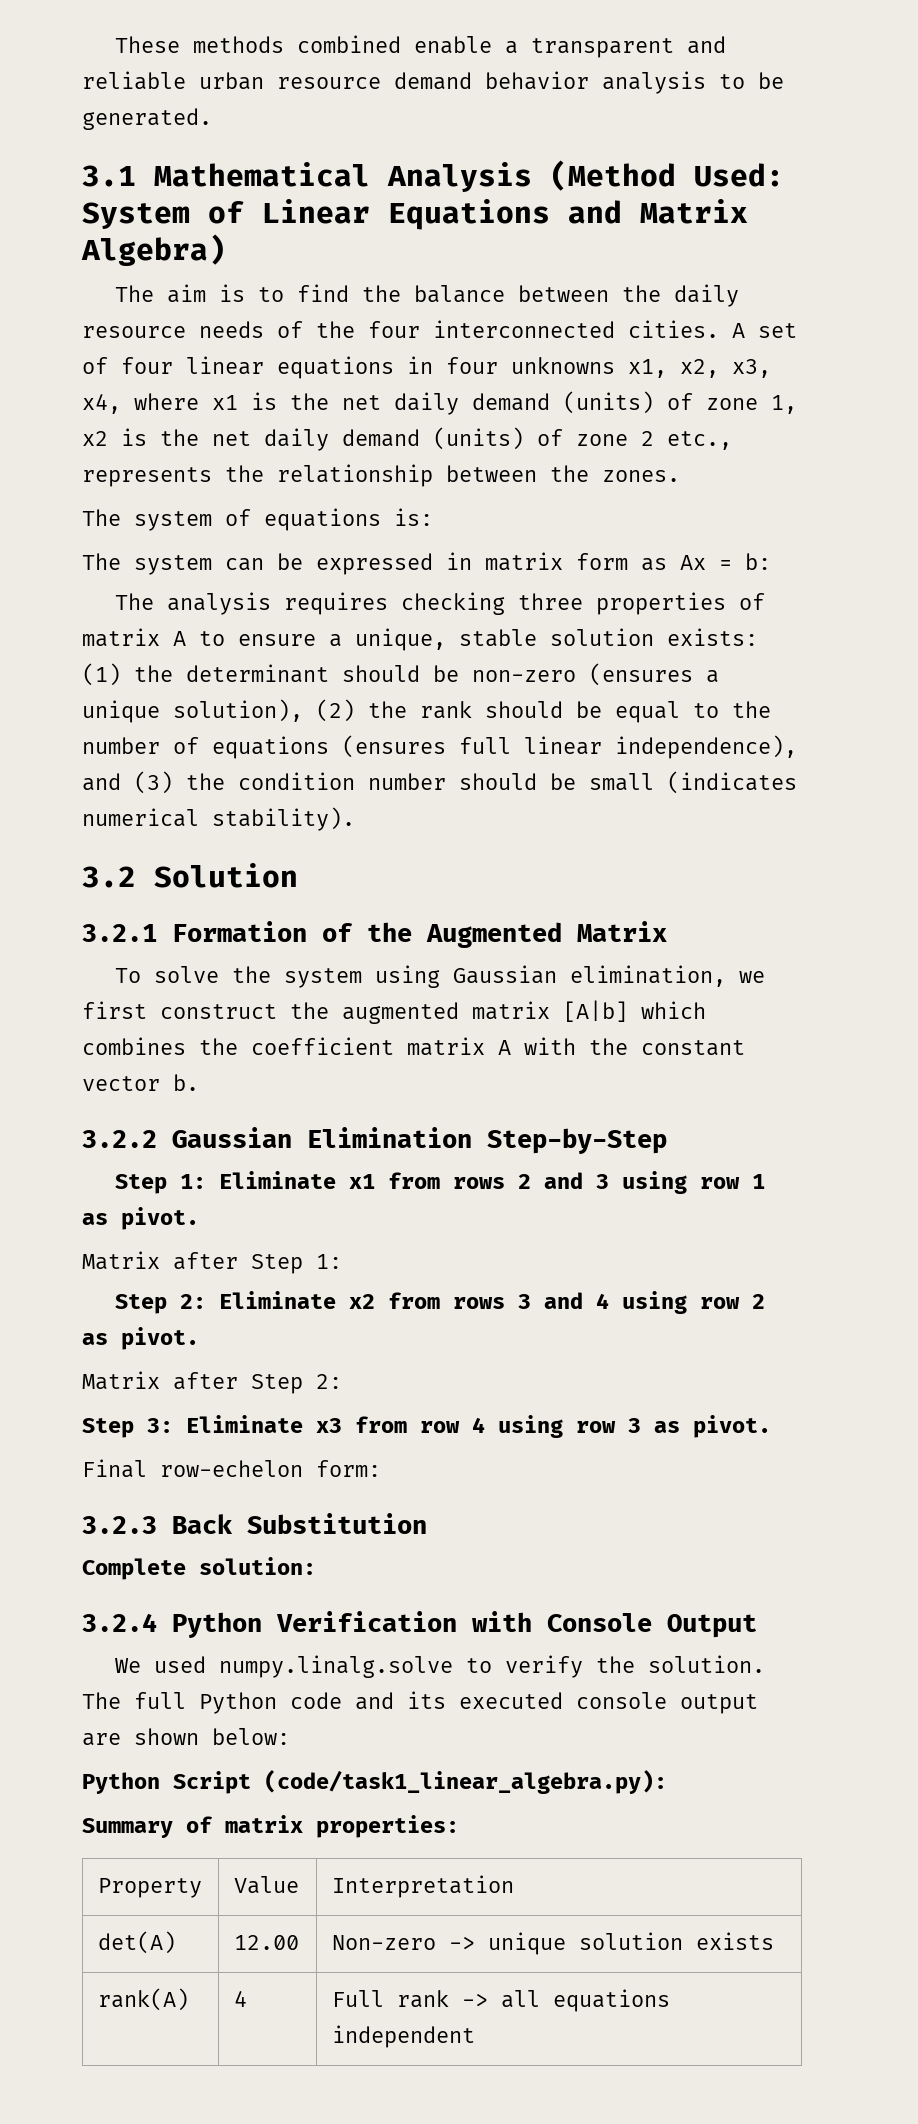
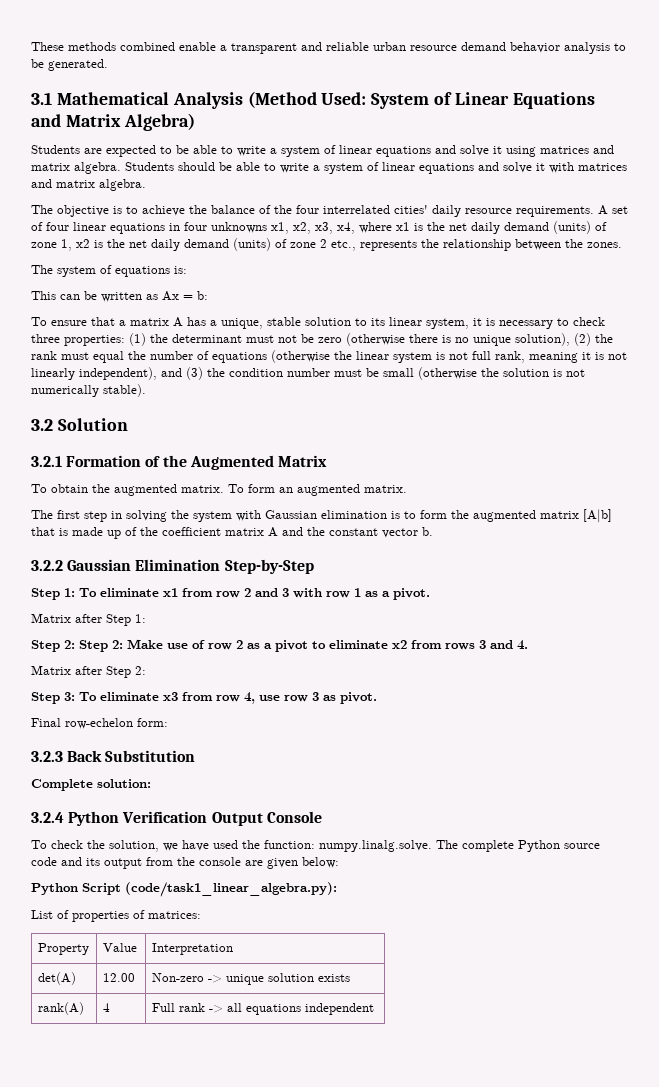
[114,284,349,303] // The aim is to find -> [31,145,614,157] [31,162,627,174] [31,179,146,191] [31,205,185,217] // Students are expected to be able to write a system of linear equations and solve it using matrices and matrix algebra. Students should be able to write a system of linear equations and solve it with matrices and matrix algebra. // The objective is to achieve
[517,284,739,307] [82,320,719,338] between the daily resource needs of the four interconnected cities. -> [259,205,594,217] of the four interrelated cities' daily resource requirements.
[82,552,771,575] [114,592,765,615] [82,628,758,651] [82,663,719,686] The system can be expressed in matrix form as Ax = b: // The analysis requires checking three properties of matrix A to ensure a unique, stable solution exists: (1) the determinant should be non-zero (ensures a -> [31,291,208,302] [31,317,605,329] [31,333,469,346] This can be written as Ax = b: // To ensure that a matrix A has a unique, stable solution to its linear system, it is necessary to check three properties: (1) the determinant must not be zero (otherwise there is no
[485,701,771,723] [82,735,797,759] should be equal to the number of equations (ensures full linear independence), -> [61,350,627,363] [31,367,157,380] must equal the number of equations (otherwise the linear system is not full rank, meaning it is not linearly independent),
[459,773,537,790] should -> [334,369,362,377] must
[667,771,797,794] [82,807,355,831] (indicates numerical stability). -> [418,367,585,380] [31,384,146,397] (otherwise the solution is not numerically stable).
[153,965,765,988] [82,1000,706,1024] [82,1037,186,1055] solve the system using Gaussian elimination, we first construct the augmented matrix [A|b] which combines -> [51,484,407,496] [31,509,612,523] [31,527,137,539] obtain the augmented matrix. To form an augmented matrix. // The first step in solving the system with Gaussian elimination is to form the augmented matrix [A|b] that is made up of
[524,1037,576,1055] with -> [282,527,303,536] and
[218,1171,336,1189] Eliminate -> [79,588,159,597] To eliminate
[452,1177,505,1189] rows -> [216,591,240,598] row
[621,1171,687,1194] using -> [293,588,322,598] with
(108, 1219) none -> [382,591,390,597] a
[218,1291,336,1309] Eliminate -> [79,639,388,652] Step 2: Make use of row 2 as a pivot to eliminate
[595,1291,765,1314] [82,1327,199,1350] 4 using row 2 as pivot. -> [517,640,528,650] 4.
[186,1415,303,1433] Eliminate -> [79,692,159,701] To eliminate
[472,1415,563,1438] 4 using -> [244,692,280,704] 4, use
[472,1611,532,1632] with -> [211,812,263,826] Output
[667,1614,757,1638] [114,1655,765,1678] [82,1691,758,1714] [82,1728,199,1746] Output // We used numpy.linalg.solve to verify the solution. The full Python code and its executed console output are shown -> [31,840,600,852] [31,857,298,869] // To check the solution, we have used the function: numpy.linalg.solve. The complete Python source code and its output from the console are given
[82,1815,459,1838] Summary of matrix properties: -> [31,910,201,922] List of properties of matrices:

